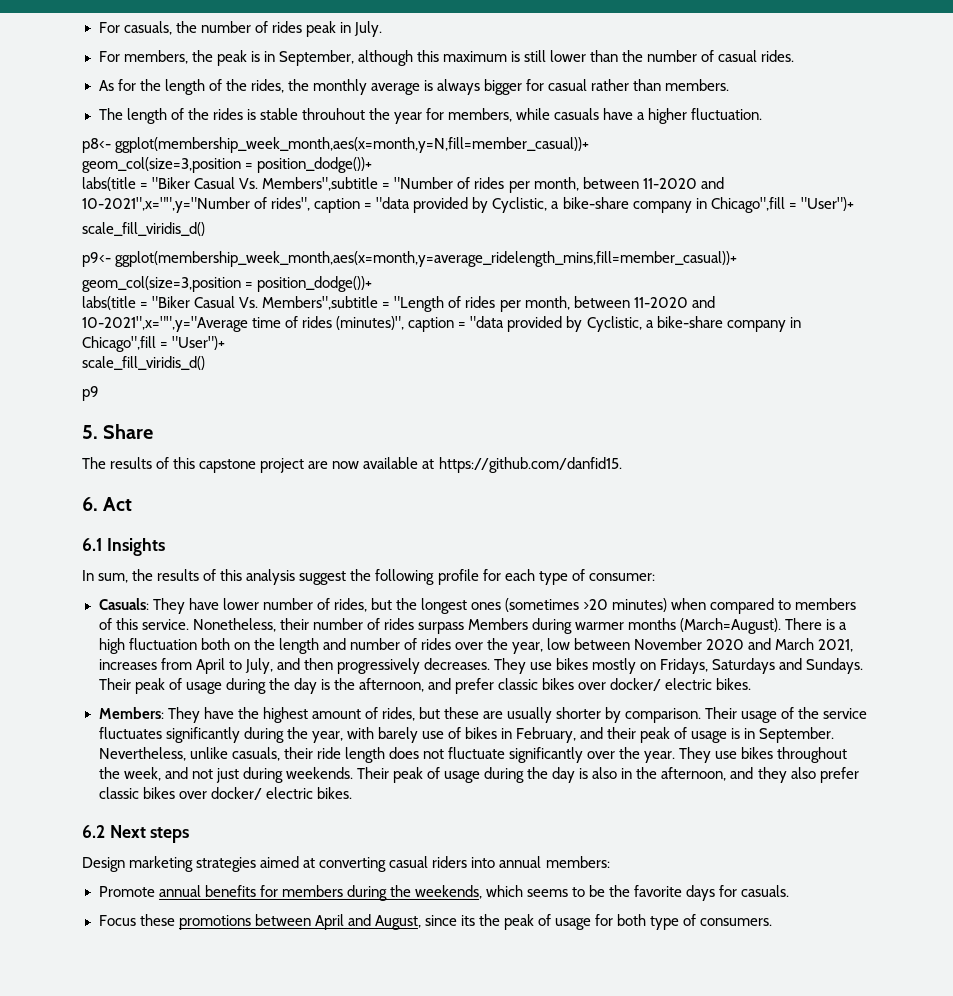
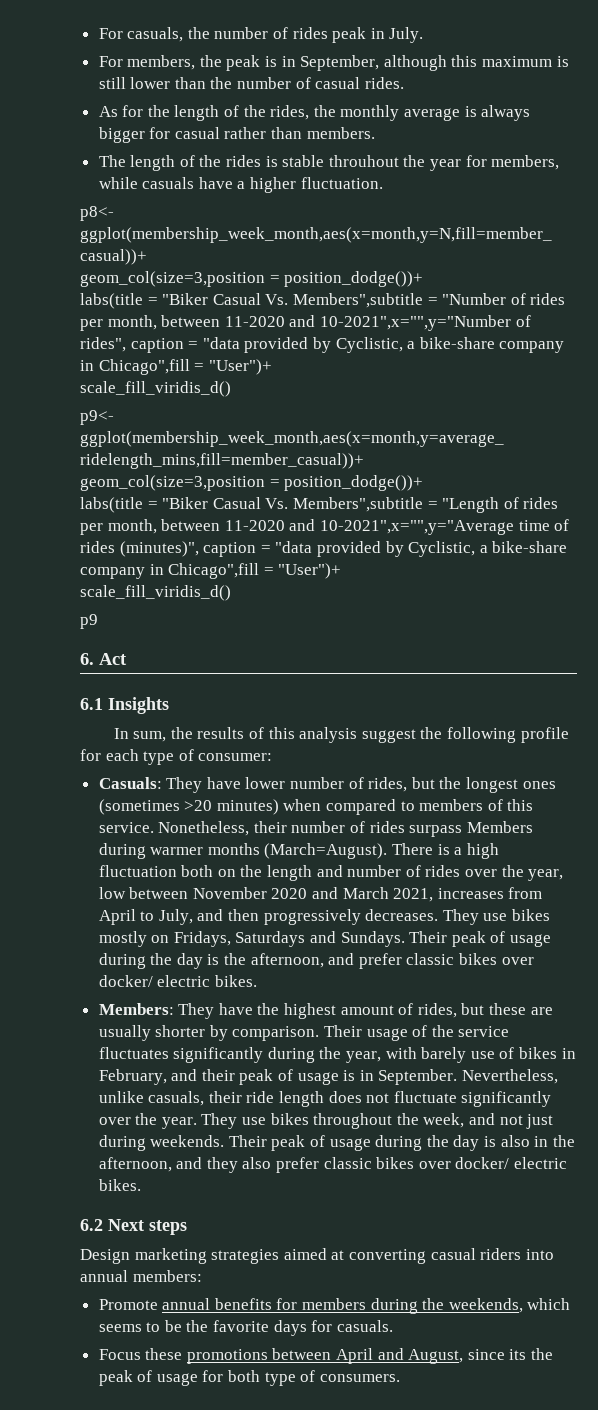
[82,424,154,439] [82,457,623,473] // 5. Share // The results of this capstone project are now available at https://github.com/danfid15. -> (98, 621) none

